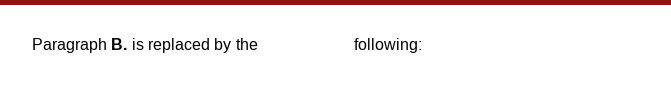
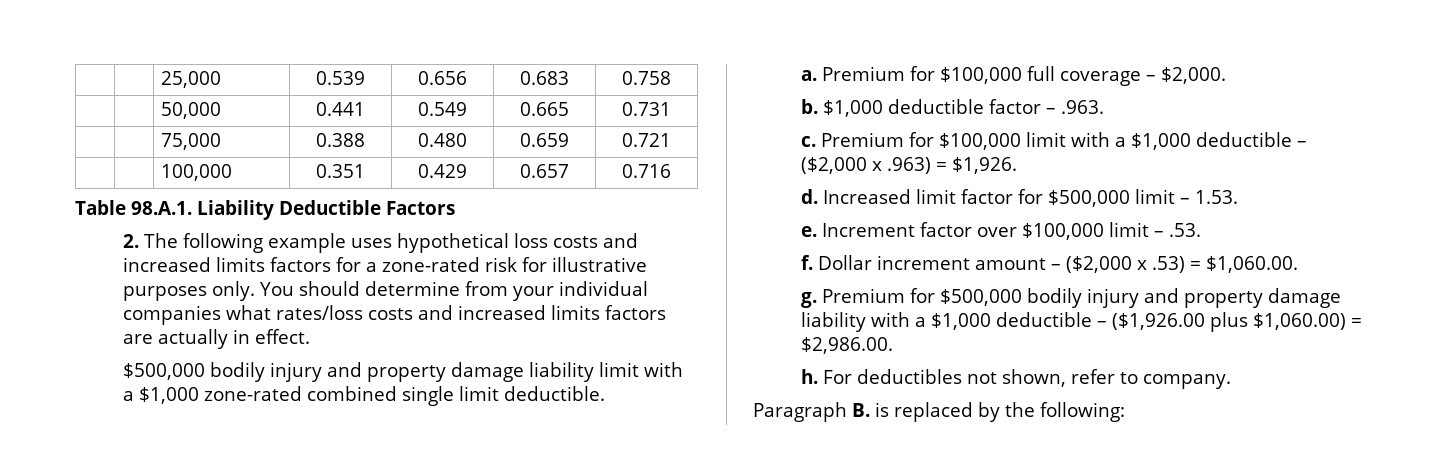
(32, 45) none -> [161,71,222,88] [316,71,365,85] [418,71,467,85] [520,71,569,85] [622,71,671,85] [161,102,222,119] [316,102,365,116] [418,102,467,116] [520,102,569,116] [622,102,671,116] [161,133,222,150] [316,133,365,147] [418,133,467,147] [520,133,569,147] [622,133,671,147] [161,164,233,181] [316,164,365,178] [418,164,467,178] [520,164,569,178] [622,164,671,178] [75,200,455,220] [123,233,639,253] [123,257,648,272] [123,281,649,301] [123,305,667,325] [123,329,311,349] [123,362,684,382] [123,386,606,406] [801,66,1227,86] [801,99,1105,117] [801,132,1308,150] [801,157,1018,174] [801,189,1239,207] [801,222,1202,240] [801,255,1299,273] [801,288,1342,308] [801,312,1363,332] [801,337,894,354] [801,369,1232,389] | | 25,000 | 0.539 | 0.656 | 0.683 | 0.758 // | | 50,000 | 0.441 | 0.549 | 0.665 | 0.731 // | | 75,000 | 0.388 | 0.480 | 0.659 | 0.721 // | | 100,000 | 0.351 | 0.429 | 0.657 | 0.716 // Table 98.A.1. Liability Deductible Factors // 2. The following example uses hypothetical loss costs and increased limits factors for a zone-rated risk for illustrative purposes only. You should determine from your individual companies what rates/loss costs and increased limits factors are actually in effect. // $500,000 bodily injury and property damage liability limit with a $1,000 zone-rated combined single limit deductible. // a. Premium for $100,000 full coverage – $2,000. // b. $1,000 deductible factor – .963. // c. Premium for $100,000 limit with a $1,000 deductible – ($2,000 x .963) = $1,926. // d. Increased limit factor for $500,000 limit – 1.53. // e. Increment factor over $100,000 limit – .53. // f. Dollar increment amount – ($2,000 x .53) = $1,060.00. // g. Premium for $500,000 bodily injury and property damage liability with a $1,000 deductible – ($1,926.00 plus $1,060.00) = $2,986.00. // h. For deductibles not shown, refer to company. //

